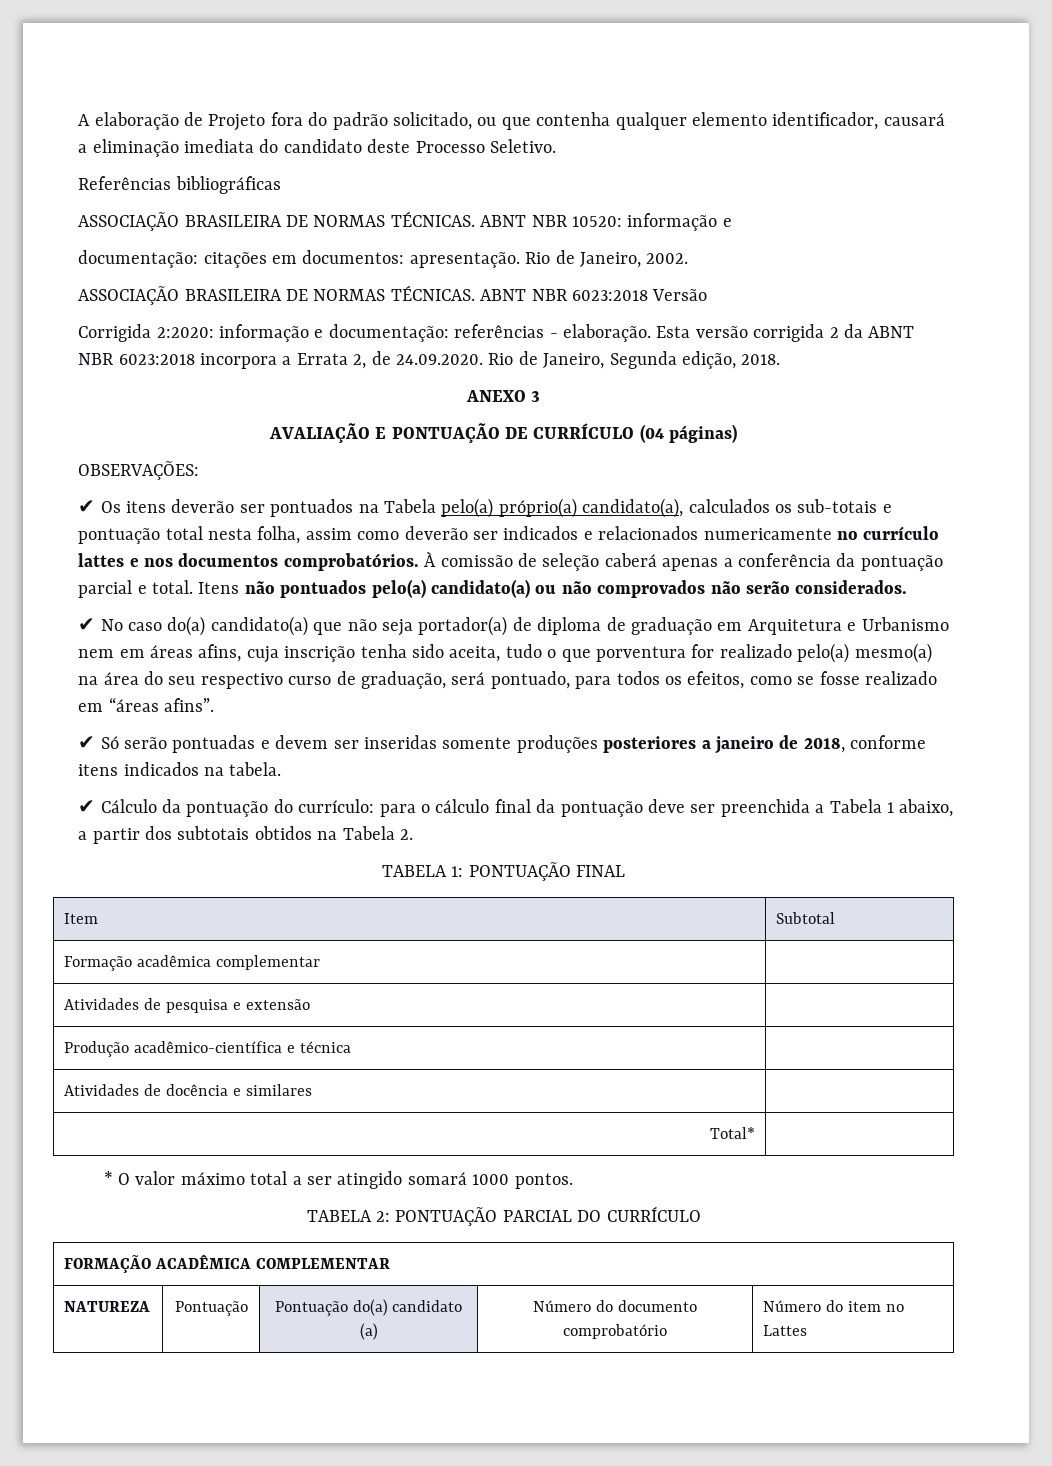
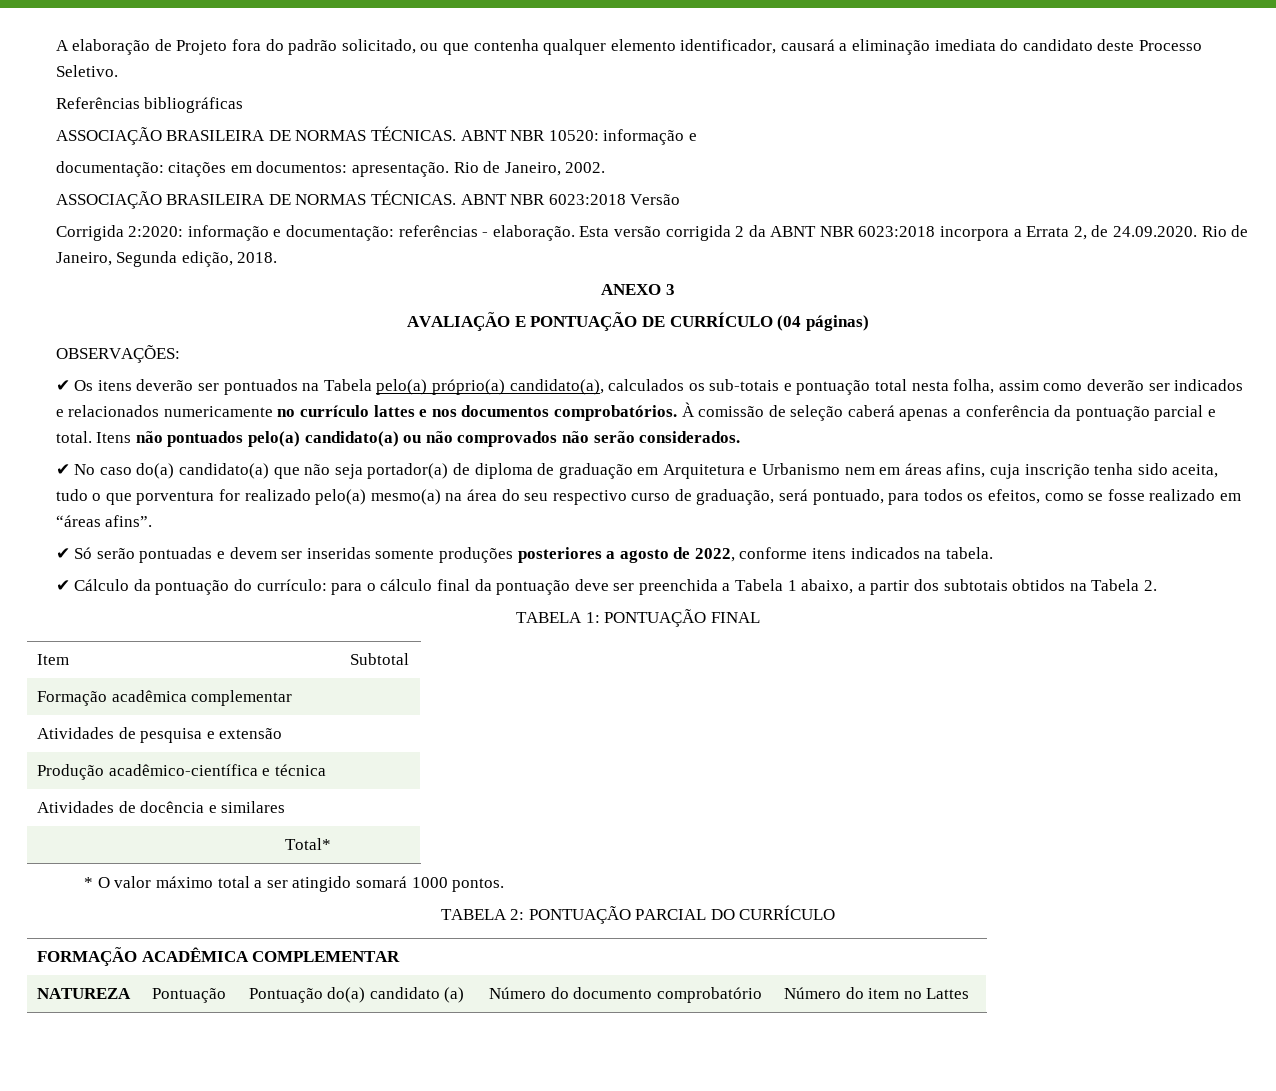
[715,735,845,754] janeiro de 2018, -> [619,547,735,563] agosto de 2022,

